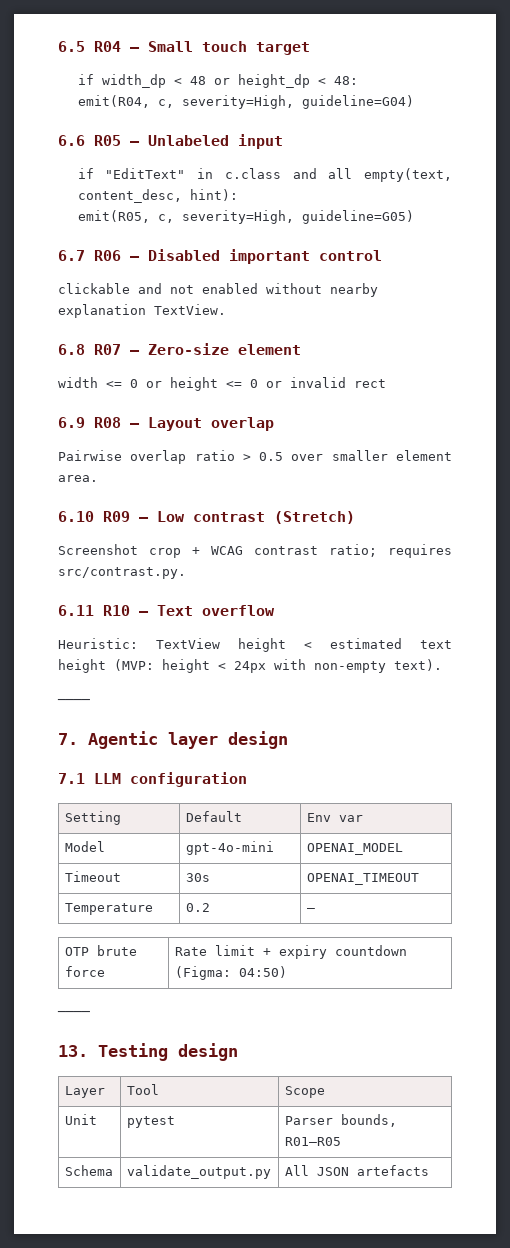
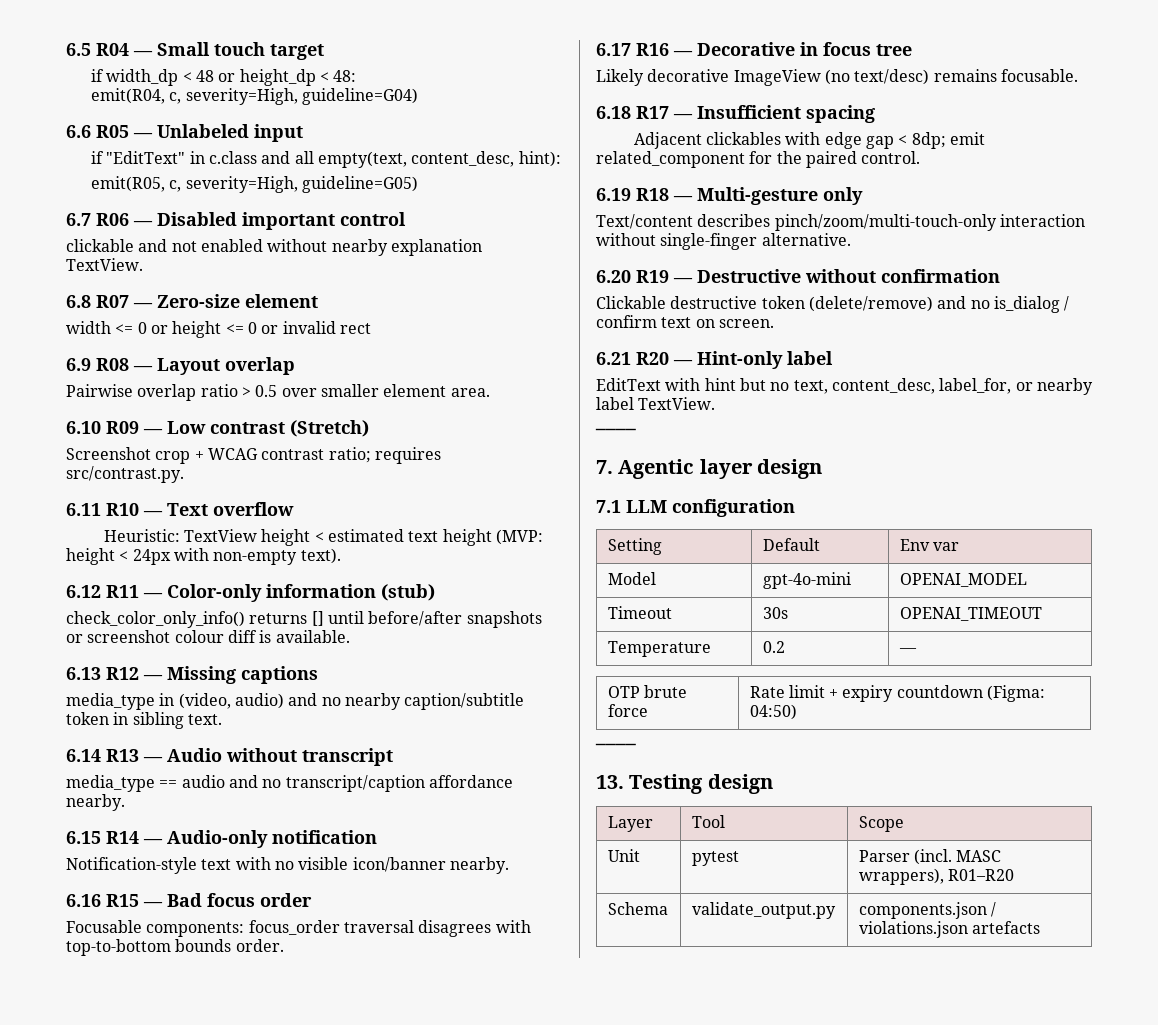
(442, 665) none -> [66,584,435,602] [66,611,542,628] [66,630,350,643] [66,666,318,684] [66,693,525,710] [66,712,222,729] [66,748,393,766] [66,775,513,792] [66,794,125,811] [66,830,377,848] [66,857,509,874] [66,893,312,907] [66,920,531,937] [66,939,284,956] [596,42,912,56] [596,69,1078,86] [596,105,875,123] [633,132,986,149] [596,151,921,168] [596,187,863,205] [596,214,1085,231] [596,233,851,250] [596,269,1000,283] [596,296,1070,313] [596,315,774,328] [596,351,833,369] [596,378,1093,395] [596,397,716,410] // 6.12 R11 — Color-only information (stub) // check_color_only_info() returns [] until before/after snapshots or screenshot colour diff is available. // 6.13 R12 — Missing captions // media_type in (video, audio) and no nearby caption/subtitle token in sibling text. // 6.14 R13 — Audio without transcript // media_type == audio and no transcript/caption affordance nearby. // 6.15 R14 — Audio-only notification // Notification-style text with no visible icon/banner nearby. // 6.16 R15 — Bad focus order // Focusable components: focus_order traversal disagrees with top-to-bottom bounds order. // 6.17 R16 — Decorative in focus tree // Likely decorative ImageView (no text/desc) remains focusable. // 6.18 R17 — Insufficient spacing // Adjacent clickables with edge gap < 8dp; emit related_component for the paired control. // 6.19 R18 — Multi-gesture only // Text/content describes pinch/zoom/multi-touch-only interaction without single-finger alternative. // 6.20 R19 — Destructive without confirmation // Clickable destructive token (delete/remove) and no is_dialog / confirm text on screen. // 6.21 R20 — Hint-only label // EditText with hint but no text, content_desc, label_for, or nearby label TextView.
[340,1114,397,1127] [284,1137,341,1146] bounds, R01–R05 -> [913,849,1002,865] [858,868,1014,885] (incl. MASC wrappers), R01–R20
[284,1165,349,1176] All JSON -> [858,902,996,919] [858,921,968,938] components.json / violations.json

